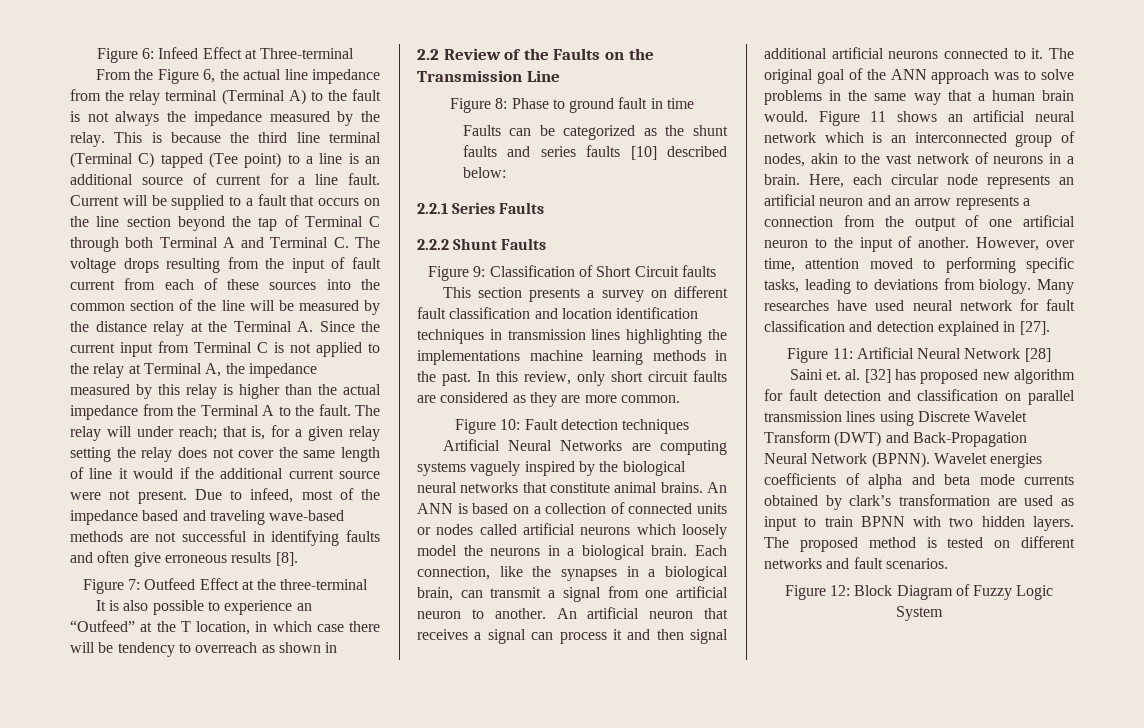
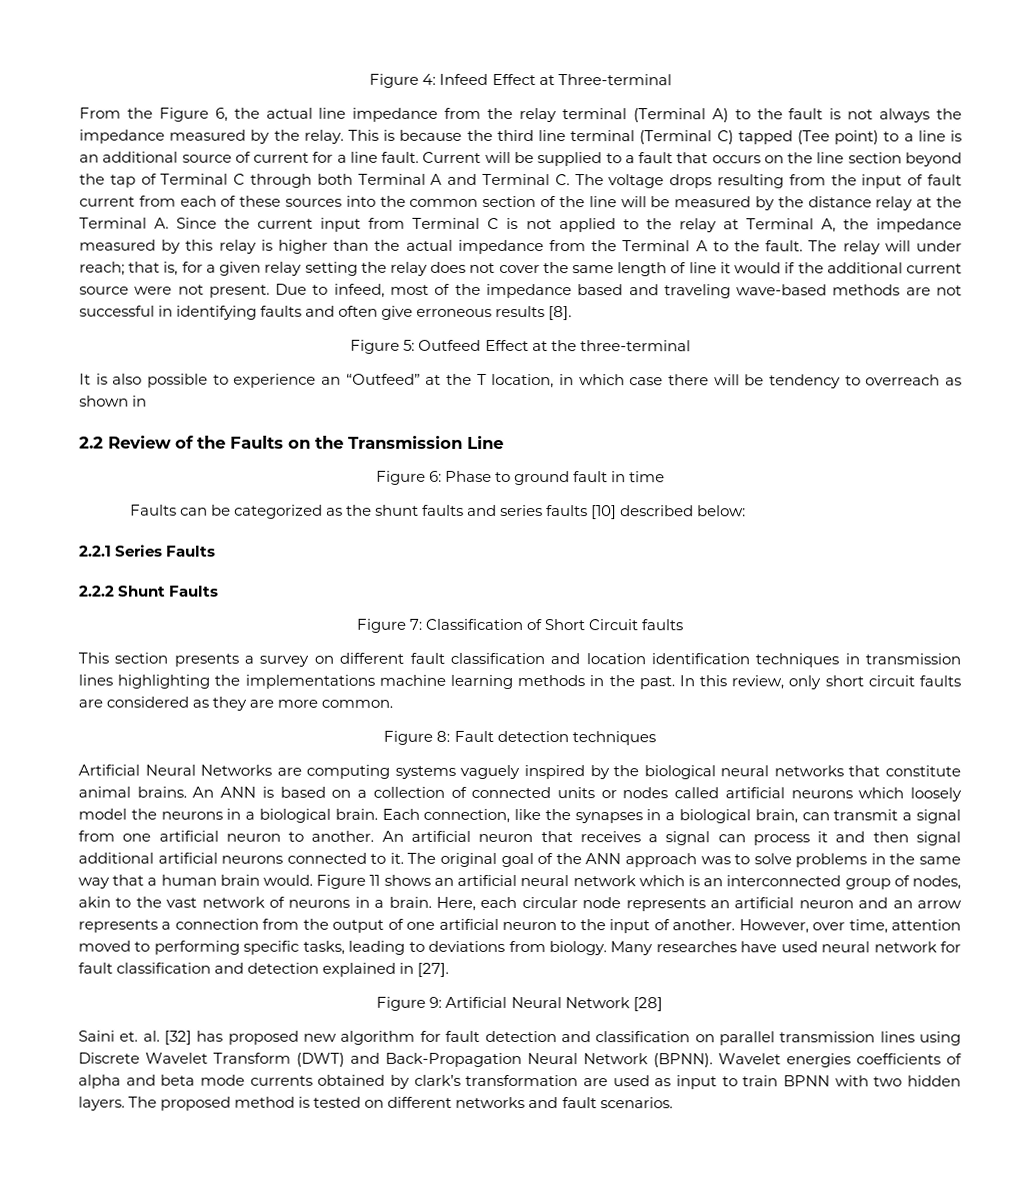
[96,48,155,63] Figure 6: -> [369,73,437,88] Figure 4:
[127,579,140,590] 7: -> [403,339,416,351] 5:
[495,98,508,109] 8: -> [428,470,442,482] 6:
[473,266,486,277] 9: -> [408,618,422,630] 7:
[500,419,521,430] 10: -> [436,730,451,742] 8:
[832,348,853,359] 11: -> [429,996,443,1008] 9:
[784,584,1054,600] [896,606,943,621] // Figure 12: Block Diagram of Fuzzy Logic System -> (673, 1103) none

